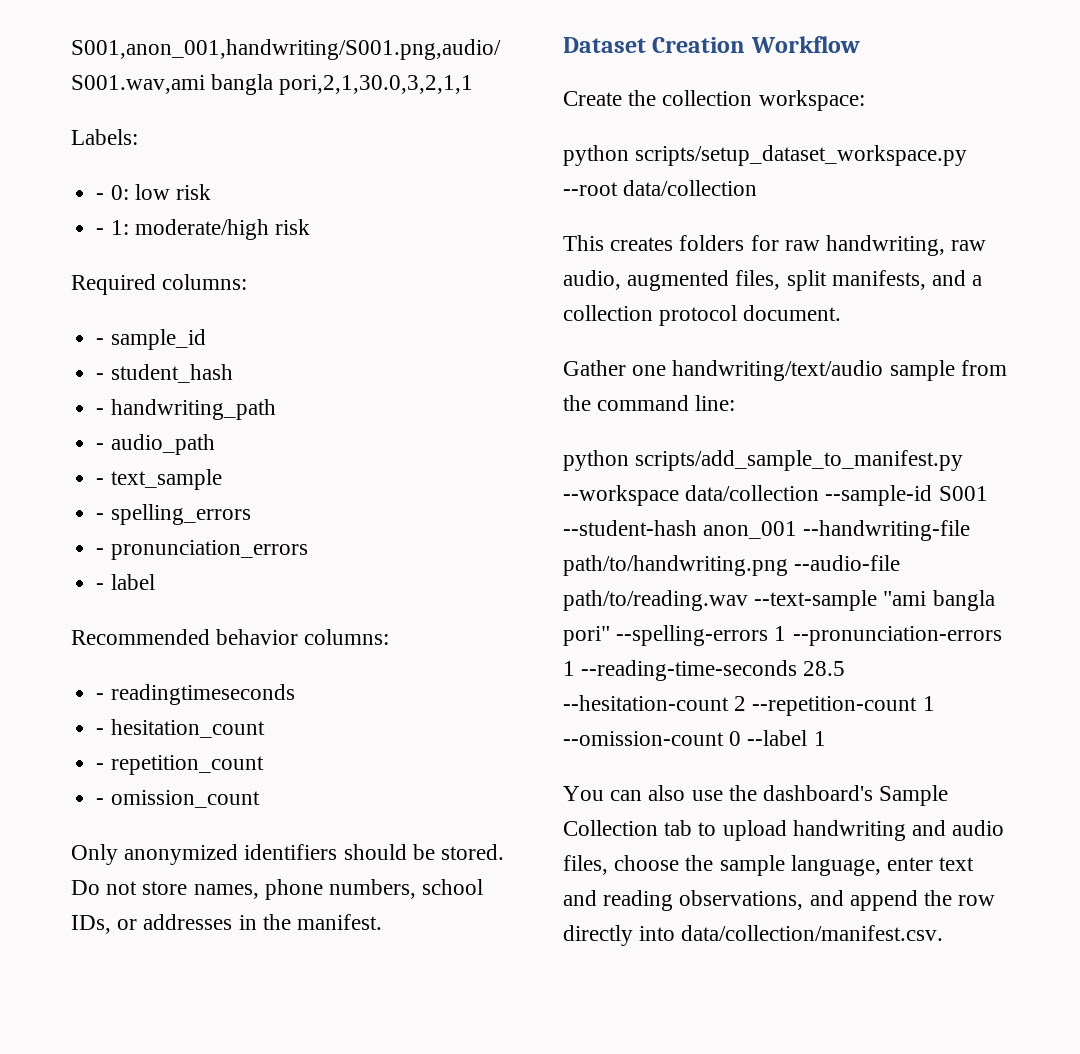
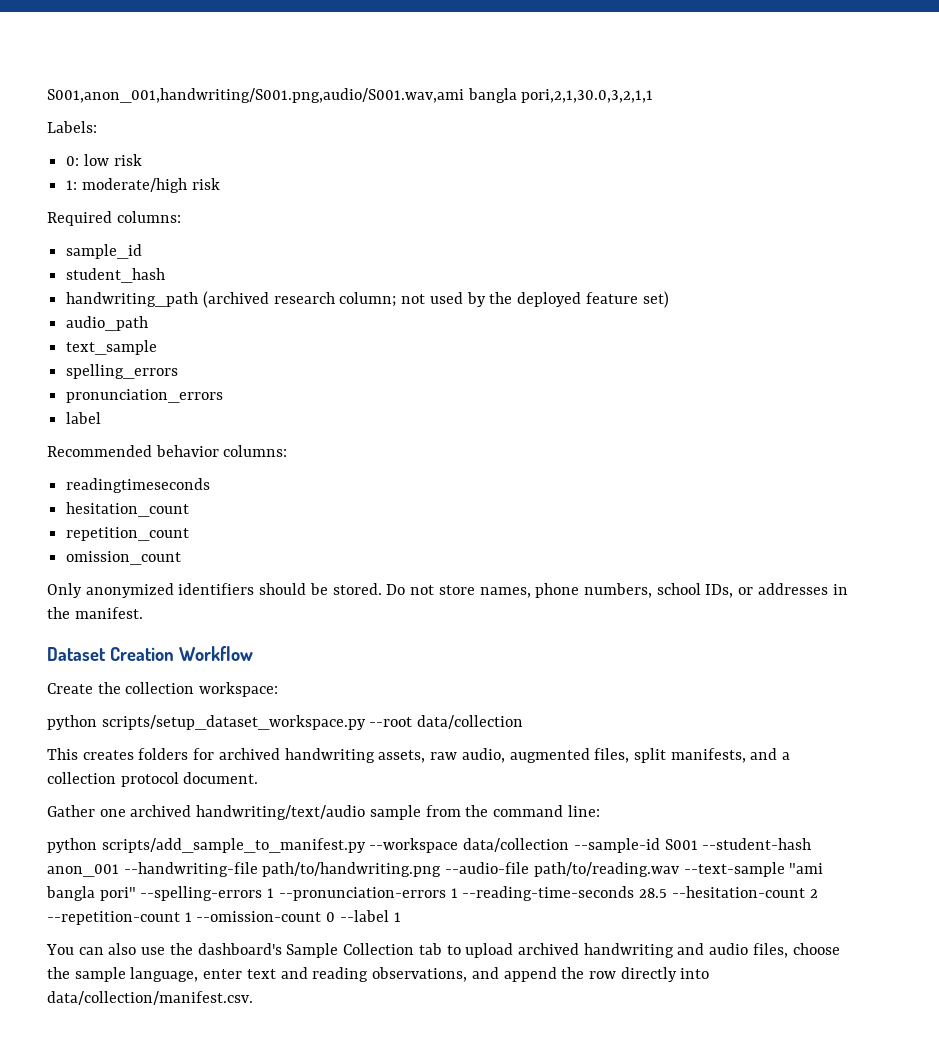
[96,193,105,200] - -> (97, 127) none
[96,228,105,235] - -> (142, 160) none
[96,338,105,345] - -> (181, 217) none
[96,373,105,380] - -> (143, 251) none
[96,408,105,415] - -> (166, 275) none
[96,443,105,450] // - -> [202,291,669,308] (archived research column; not used by the deployed feature set) //
[96,478,105,485] - -> (149, 323) none
[96,513,105,520] - -> (158, 347) none
[96,548,105,555] - -> (179, 371) none
[96,583,105,590] - -> (224, 396) none
[96,693,105,700] - -> (288, 451) none
[96,728,105,735] - -> (211, 485) none
[96,763,105,770] - -> (190, 509) none
[96,798,105,805] - -> (190, 534) none
[784,235,946,256] raw handwriting, -> [218,748,426,763] archived handwriting assets,
(667, 370) none -> [130,805,192,817] archived
(787, 830) none -> [517,943,579,955] archived

